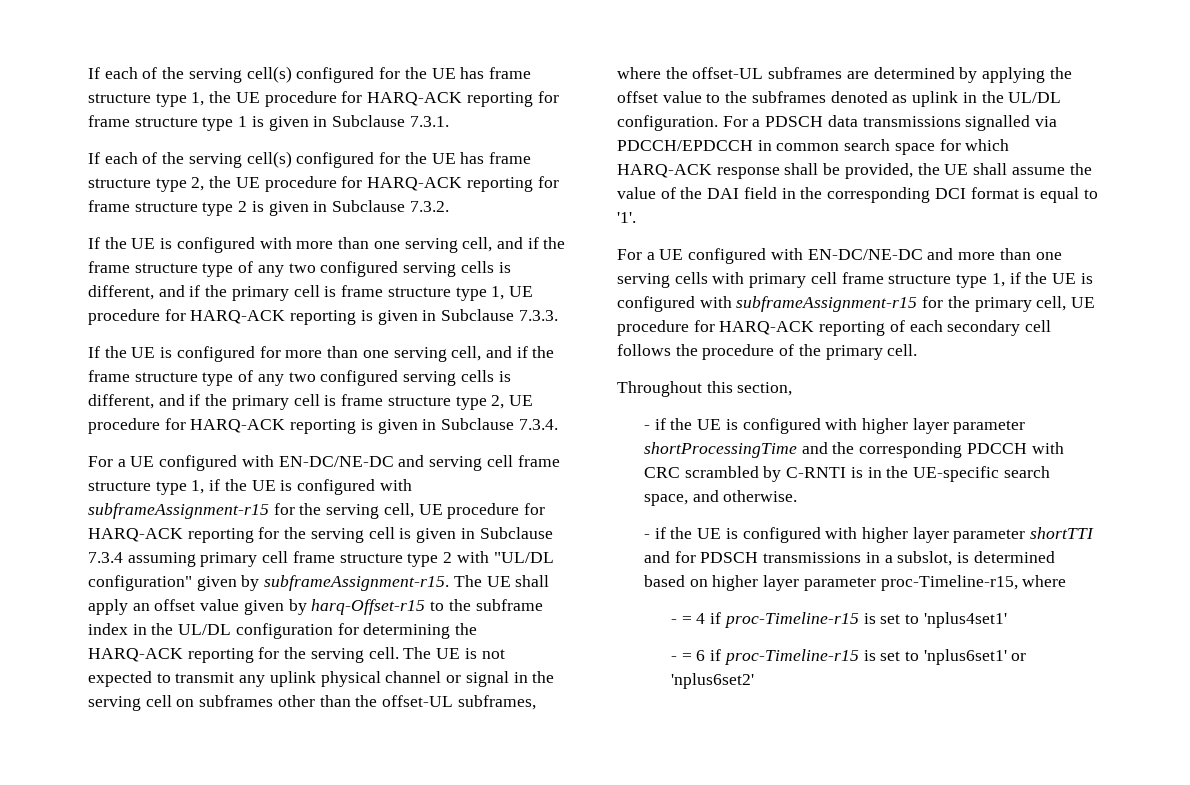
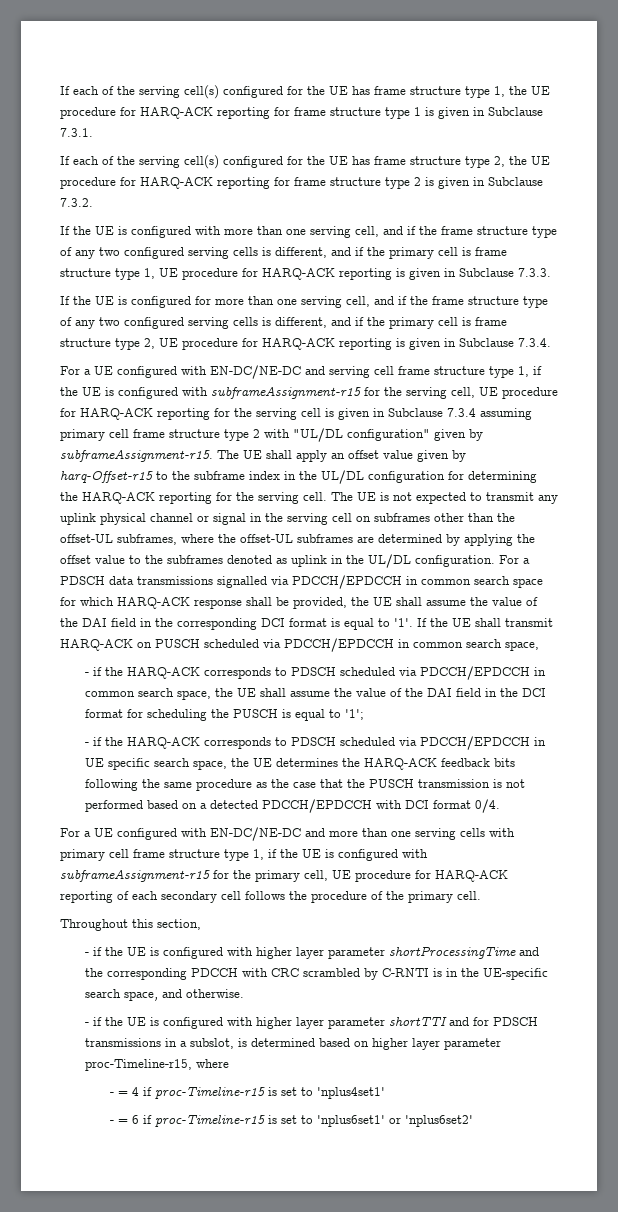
(636, 217) none -> [417,618,553,627] [60,638,539,652] [84,666,546,680] [84,688,546,700] [84,709,364,721] [84,736,546,750] [84,758,515,770] [84,779,525,791] [84,799,500,813] If the UE shall transmit HARQ-ACK on PUSCH scheduled via PDCCH/EPDCCH in common search space, // - if the HARQ-ACK corresponds to PDSCH scheduled via PDCCH/EPDCCH in common search space, the UE shall assume the value of the DAI field in the DCI format for scheduling the PUSCH is equal to '1'; // - if the HARQ-ACK corresponds to PDSCH scheduled via PDCCH/EPDCCH in UE specific search space, the UE determines the HARQ-ACK feedback bits following the same procedure as the case that the PUSCH transmission is not performed based on a detected PDCCH/EPDCCH with DCI format 0/4.

